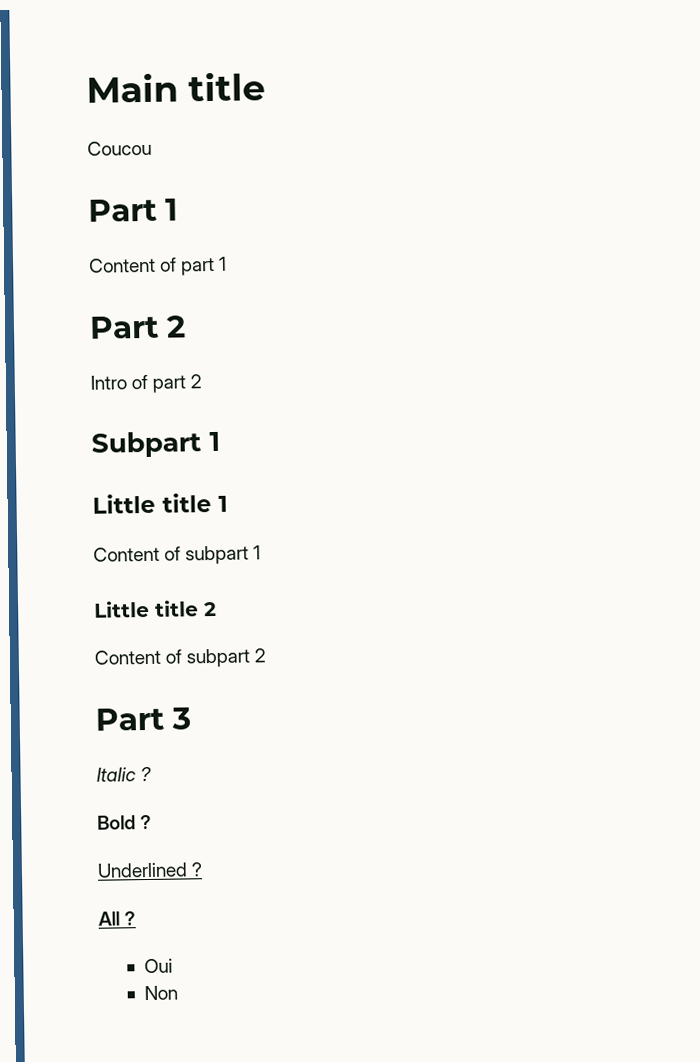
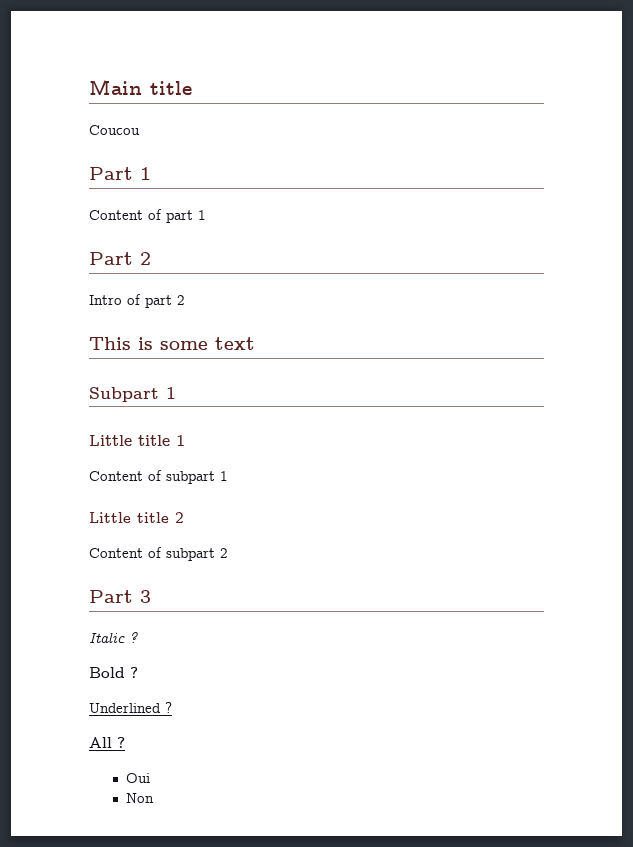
(203, 381) none -> [89,337,255,350] // This is some text

